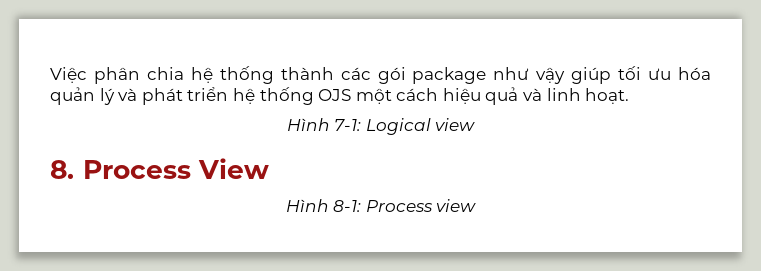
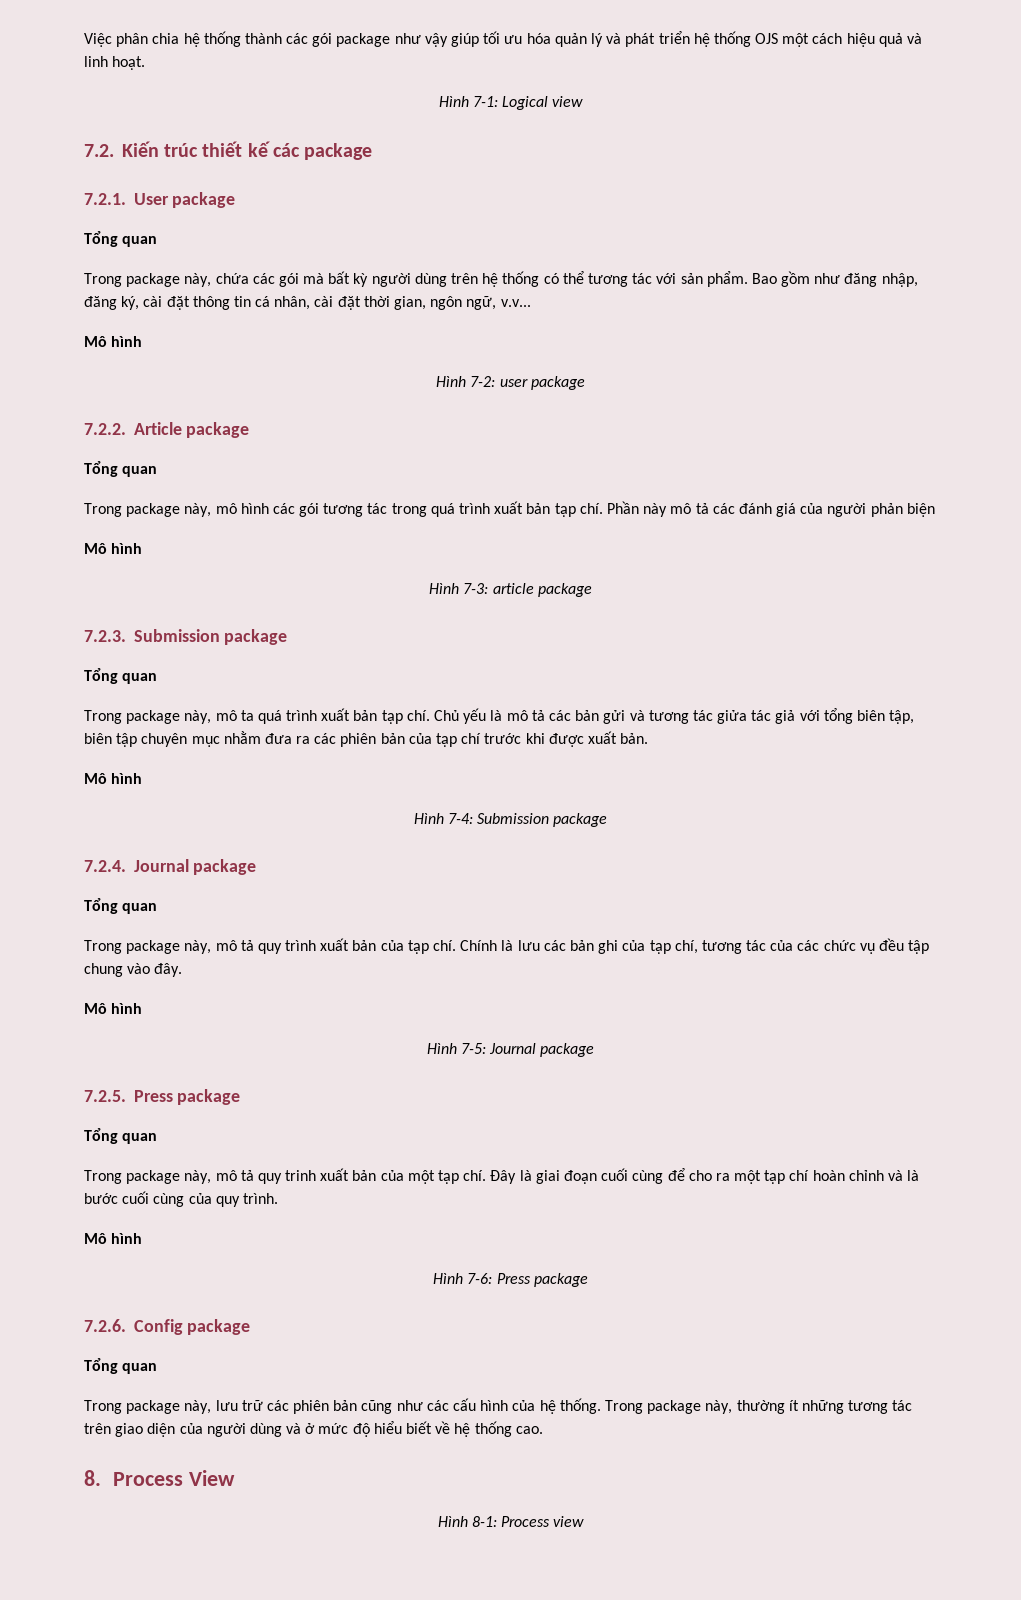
(476, 124) none -> [84,141,373,160] [84,192,236,208] [84,231,158,247] [84,271,918,287] [84,296,531,310] [84,336,143,347] [436,376,585,390] [84,422,250,438] [84,461,158,477] [84,501,935,517] [84,543,143,554] [429,583,592,597] [84,629,288,645] [84,668,158,684] [84,708,915,724] [84,731,649,747] [84,773,143,784] [413,813,608,827] [84,859,257,875] [84,898,158,914] [84,938,930,954] [84,963,183,977] [84,1003,143,1014] [426,1043,595,1057] [84,1089,241,1105] [84,1128,158,1144] [84,1168,920,1184] [84,1191,278,1207] [84,1233,143,1244] [433,1273,588,1287] [84,1319,251,1335] [84,1358,158,1374] [84,1398,913,1414] [84,1421,543,1437] // 7.2. Kiến trúc thiết kế các package // 7.2.1. User package // Tổng quan // Trong package này, chứa các gói mà bất kỳ người dùng trên hệ thống có thể tương tác với sản phẩm. Bao gồm như đăng nhập, đăng ký, cài đặt thông tin cá nhân, cài đặt thời gian, ngôn ngữ, v.v... // Mô hình // Hình 7-2: user package // 7.2.2. Article package // Tổng quan // Trong package này, mô hình các gói tương tác trong quá trình xuất bản tạp chí. Phần này mô tả các đánh giá của người phản biện // Mô hình // Hình 7-3: article package // 7.2.3. Submission package // Tổng quan // Trong package này, mô ta quá trình xuất bản tạp chí. Chủ yếu là mô tả các bản gửi và tương tác giửa tác giả với tổng biên tập, biên tập chuyên mục nhằm đưa ra các phiên bản của tạp chí trước khi được xuất bản. // Mô hình // Hình 7-4: Submission package // 7.2.4. Journal package // Tổng quan // Trong package này, mô tả quy trình xuất bản của tạp chí. Chính là lưu các bản ghi của tạp chí, tương tác của các chức vụ đều tập chung vào đây. // Mô hình // Hình 7-5: Journal package // 7.2.5. Press package // Tổng quan // Trong package này, mô tả quy trinh xuất bản của một tạp chí. Đây là giai đoạn cuối cùng để cho ra một tạp chí hoàn chỉnh và là bước cuối cùng của quy trình. // Mô hình // Hình 7-6: Press package // 7.2.6. Config package // Tổng quan // Trong package này, lưu trữ các phiên bản cũng như các cấu hình của hệ thống. Trong package này, thường ít những tương tác trên giao diện của người dùng và ở mức độ hiểu biết về hệ thống cao.

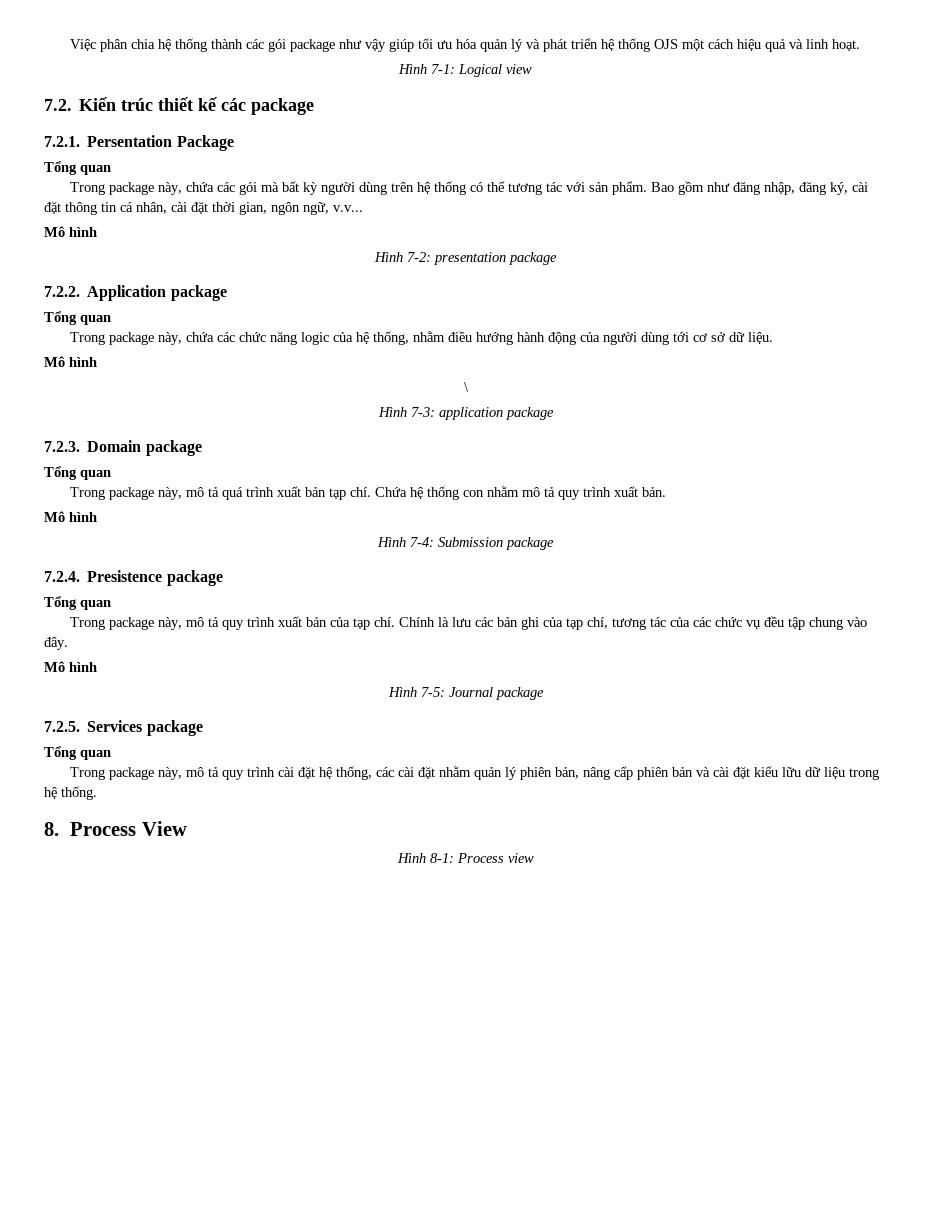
[133,192,236,208] User package -> [87,135,234,151] Persentation Package
[499,379,528,387] user -> [434,252,506,265] presentation
[133,422,250,438] [84,461,158,477] [84,501,935,517] [84,543,143,554] [429,583,592,597] [84,629,288,645] [84,668,158,684] [84,708,915,724] [84,731,584,747] Article package // Tổng quan // Trong package này, mô hình các gói tương tác trong quá trình xuất bản tạp chí. Phần này mô tả các đánh giá của người phản biện // Mô hình // Hình 7-3: article package // 7.2.3. Submission package // Tổng quan // Trong package này, mô ta quá trình xuất bản tạp chí. Chủ yếu là mô tả các bản gửi và tương tác giửa tác giả với tổng biên tập, biên tập chuyên mục nhằm đưa ra các phiên bản của tạp chí trước khi được -> [87,285,227,301] [44,311,111,325] [69,331,773,345] [44,356,97,367] [463,382,469,392] [377,407,554,420] [44,440,202,456] [44,466,111,480] [69,486,611,500] Application package // Tổng quan // Trong package này, chứa các chức năng logic của hệ thống, nhằm điều hướng hành động của người dùng tới cơ sở dữ liệu. // Mô hình // \ // Hình 7-3: application package // 7.2.3. Domain package // Tổng quan // Trong package này, mô tả quá trình xuất bản tạp chí. Chứa hệ thống con nhằm mô tả quy trình
[133,859,189,872] Journal -> [87,570,163,582] Presistence
[133,1089,241,1105] [84,1128,158,1144] [84,1168,920,1184] [84,1191,278,1207] [84,1233,143,1244] [433,1273,588,1287] [84,1319,251,1335] [84,1358,158,1374] [84,1398,913,1414] [84,1421,543,1437] Press package // Tổng quan // Trong package này, mô tả quy trinh xuất bản của một tạp chí. Đây là giai đoạn cuối cùng để cho ra một tạp chí hoàn chỉnh và là bước cuối cùng của quy trình. // Mô hình // Hình 7-6: Press package // 7.2.6. Config package // Tổng quan // Trong package này, lưu trữ các phiên bản cũng như các cấu hình của hệ thống. Trong package này, thường ít những tương tác trên giao diện của người dùng và ở mức độ hiểu biết về hệ thống cao. -> [87,720,203,736] [44,746,111,760] [69,766,879,780] [44,786,97,800] Services package // Tổng quan // Trong package này, mô tả quy trình cài đặt hệ thống, các cài đặt nhằm quản lý phiên bản, nâng cấp phiên bản và cài đặt kiểu lữu dữ liệu trong hệ thống.

